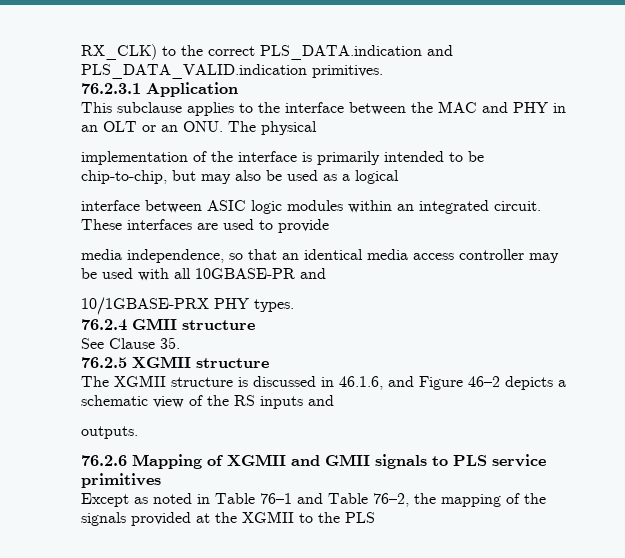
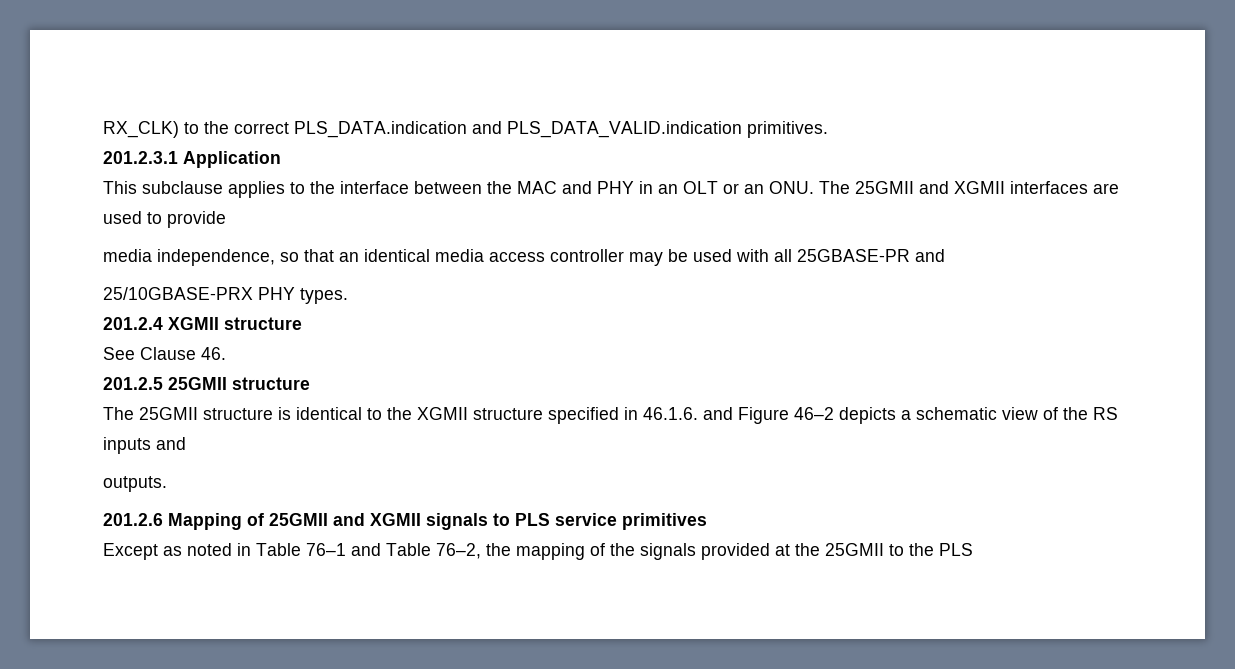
[81,83,141,94] 76.2.3.1 -> [103,151,178,164] 201.2.3.1
[261,121,317,135] [81,151,484,165] [81,170,399,184] [81,200,541,214] [81,219,122,230] physical // implementation of the interface is primarily intended to be chip-to-chip, but may also be used as a logical // interface between ASIC logic modules within an integrated circuit. These -> [855,181,1005,194] 25GMII and XGMII
[195,268,326,279] [81,297,209,315] 10GBASE-PR and // 10/1GBASE-PRX -> [797,249,945,262] [103,287,253,300] 25GBASE-PR and // 25/10GBASE-PRX
[81,318,177,331] 76.2.4 GMII -> [103,317,219,330] 201.2.4 XGMII
[160,337,180,349] [81,356,191,368] 35. // 76.2.5 XGMII -> [201,347,226,360] [103,377,227,390] 46. // 201.2.5 25GMII
[114,375,383,390] XGMII structure is discussed in 46.1.6, -> [139,407,698,424] 25GMII structure is identical to the XGMII structure specified in 46.1.6.
[81,455,127,466] 76.2.6 -> [103,513,163,526] 201.2.6
[227,454,370,466] XGMII and GMII -> [269,513,421,526] 25GMII and XGMII
[242,511,294,523] XGMII -> [825,543,884,556] 25GMII

